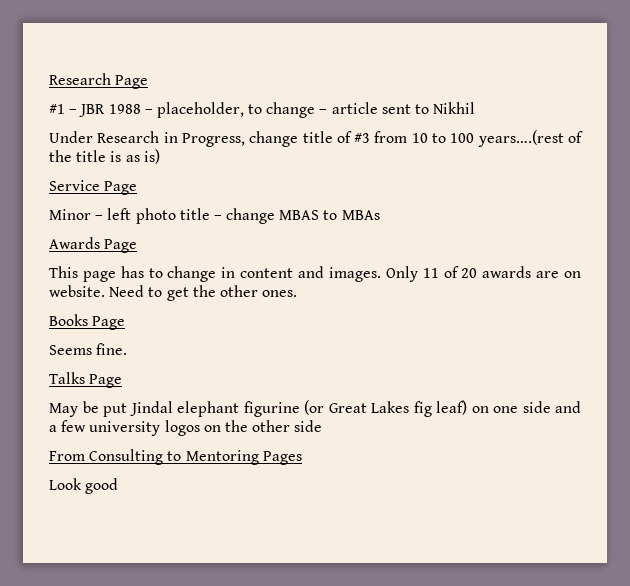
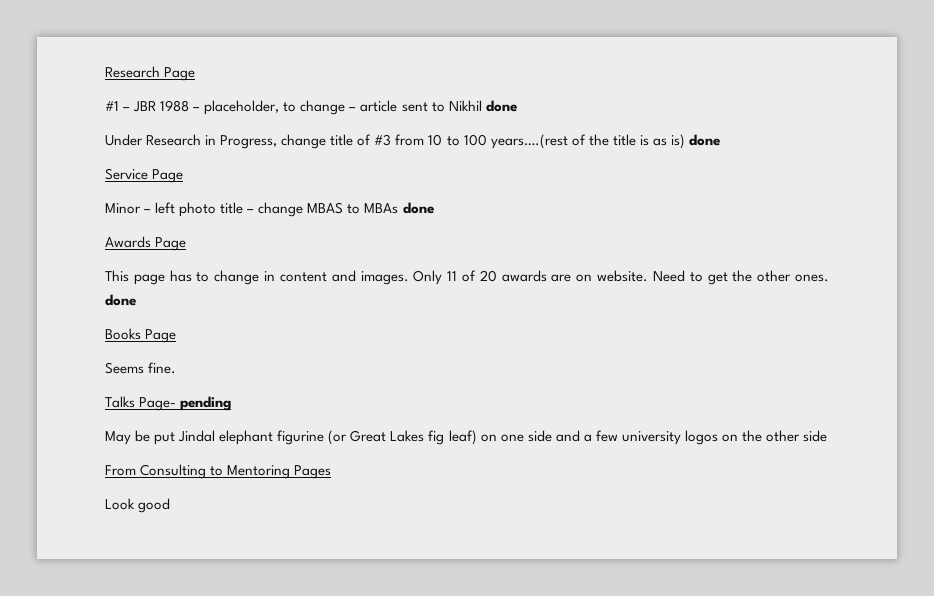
(476, 108) none -> [485,100,517,112] done
(160, 156) none -> [688,134,720,146] done
(380, 215) none -> [402,202,434,214] done
(298, 293) none -> [105,294,136,306] done
[89,374,123,388] Page -> [139,396,232,411] Page- pending

